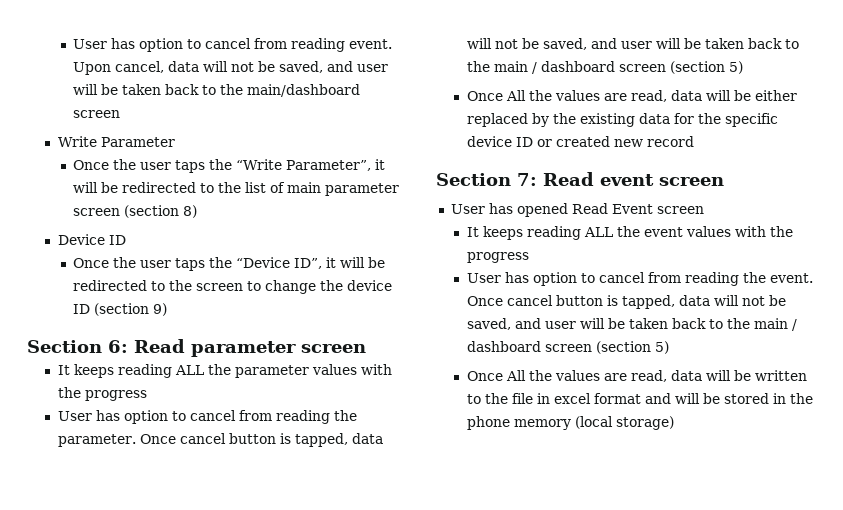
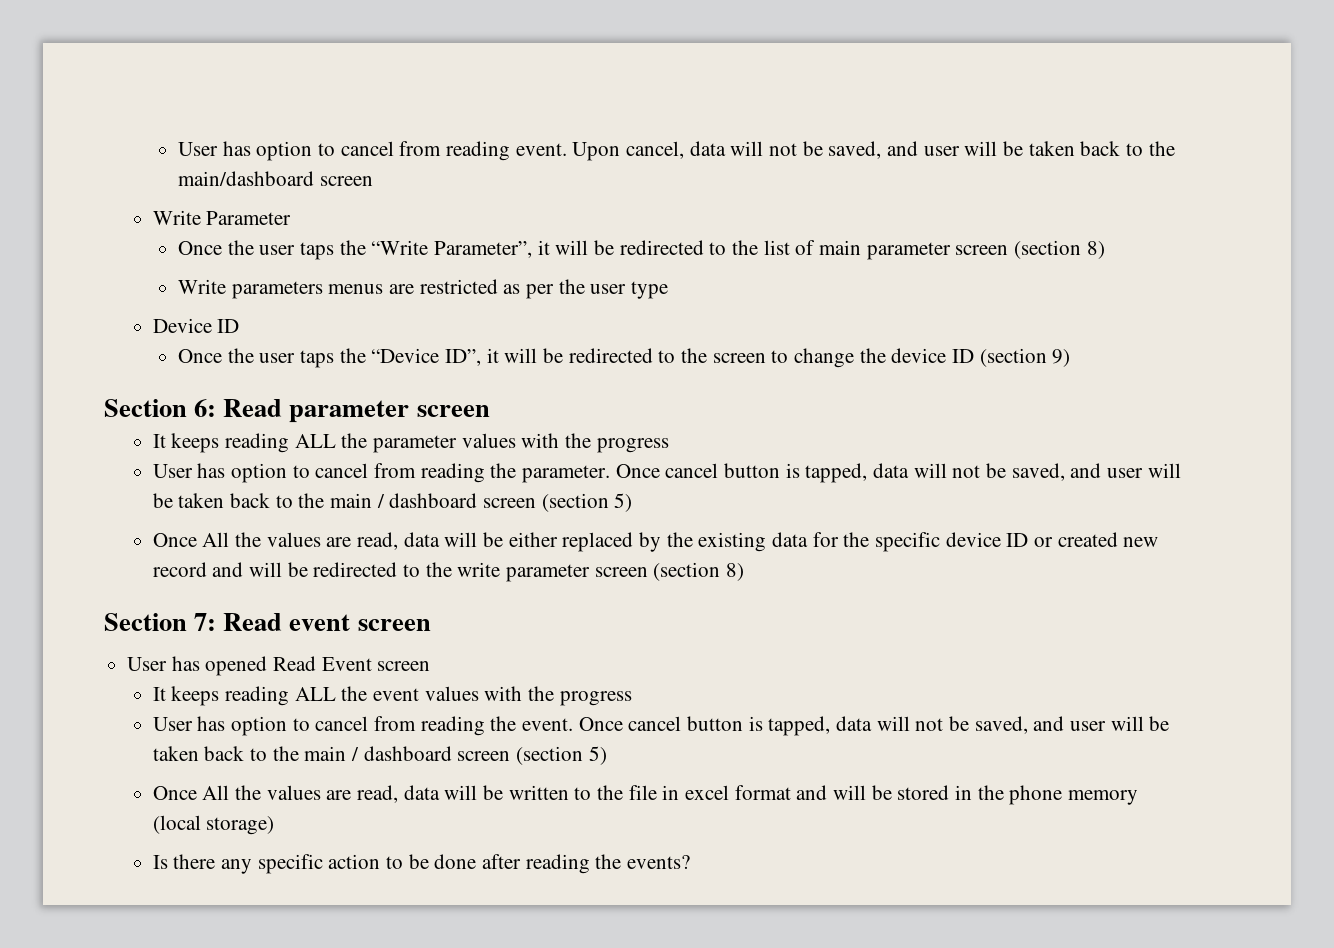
(198, 211) none -> [177,279,669,299] // Write parameters menus are restricted as per the user type
(694, 141) none -> [212,562,744,582] and will be redirected to the write parameter screen (section 8)
(674, 423) none -> [152,854,690,874] // Is there any specific action to be done after reading the events?

